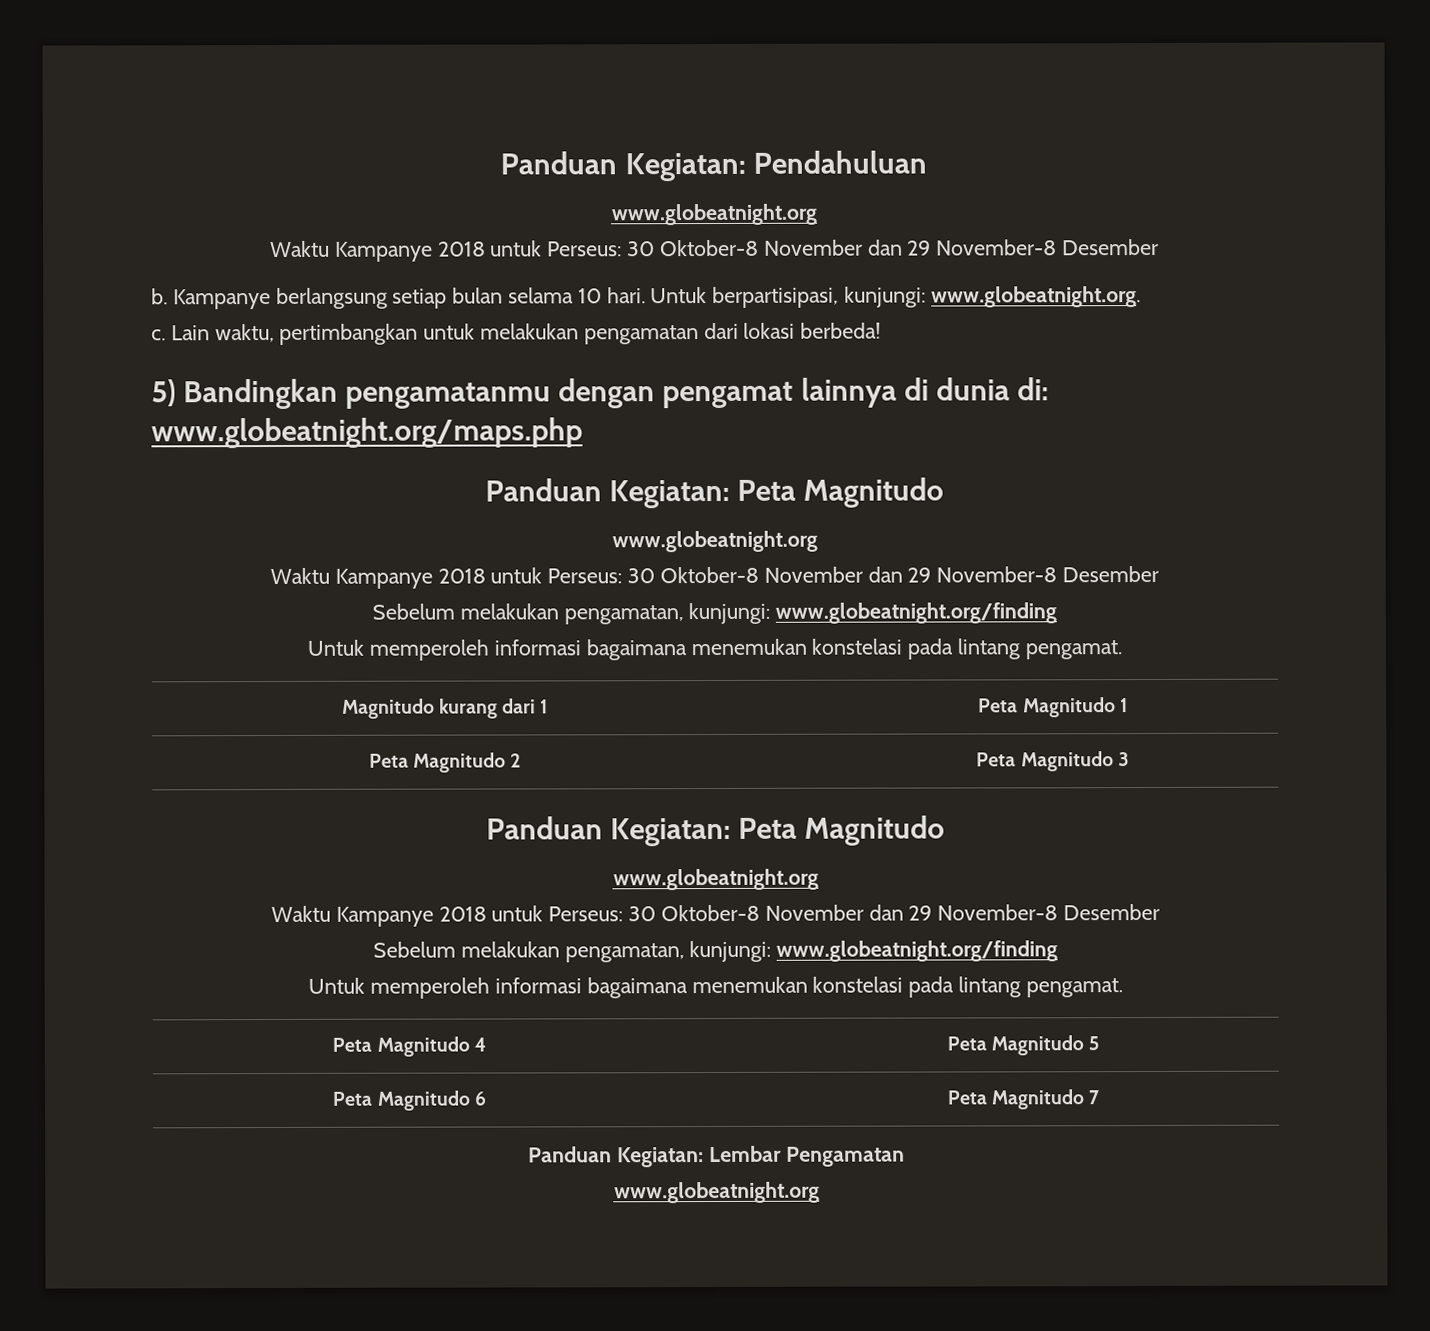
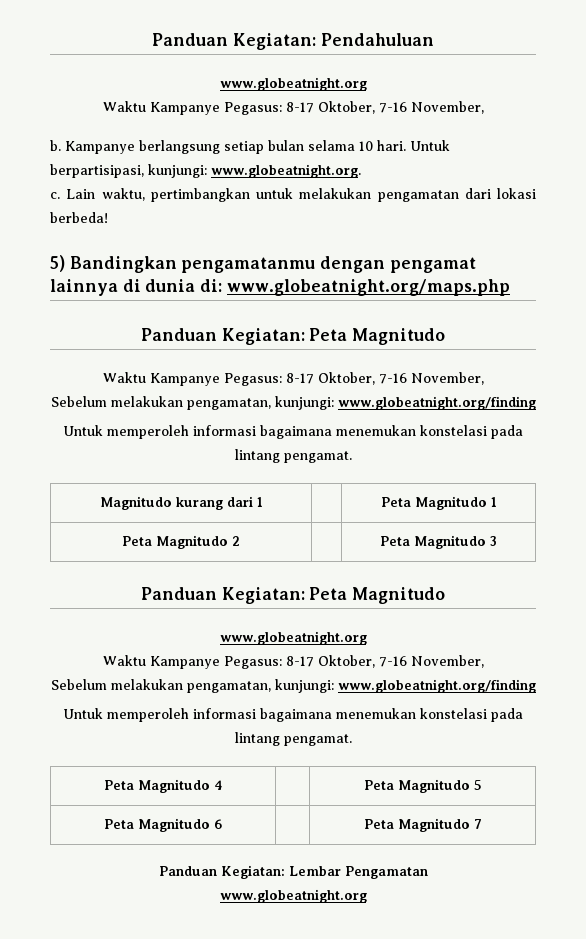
[437,238,1159,257] 2018 untuk Perseus: 30 Oktober-8 November dan 29 November-8 Desember -> [223,101,484,115] Pegasus: 8-17 Oktober, 7-16 November,
[611,530,818,553] [270,565,1159,589] // www.globeatnight.org // Waktu Kampanye 2018 untuk Perseus: 30 Oktober-8 November dan 29 November-8 Desember -> [102,372,484,386] // Waktu Kampanye Pegasus: 8-17 Oktober, 7-16 November,
[438,903,1160,922] 2018 untuk Perseus: 30 Oktober-8 November dan 29 November-8 Desember -> [223,655,484,669] Pegasus: 8-17 Oktober, 7-16 November,

